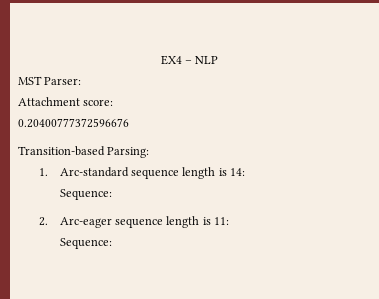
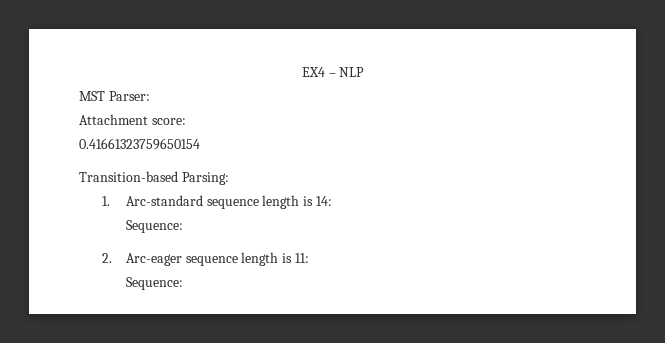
[18,118,129,128] 0.20400777372596676 -> [79,138,200,150] 0.41661323759650154

